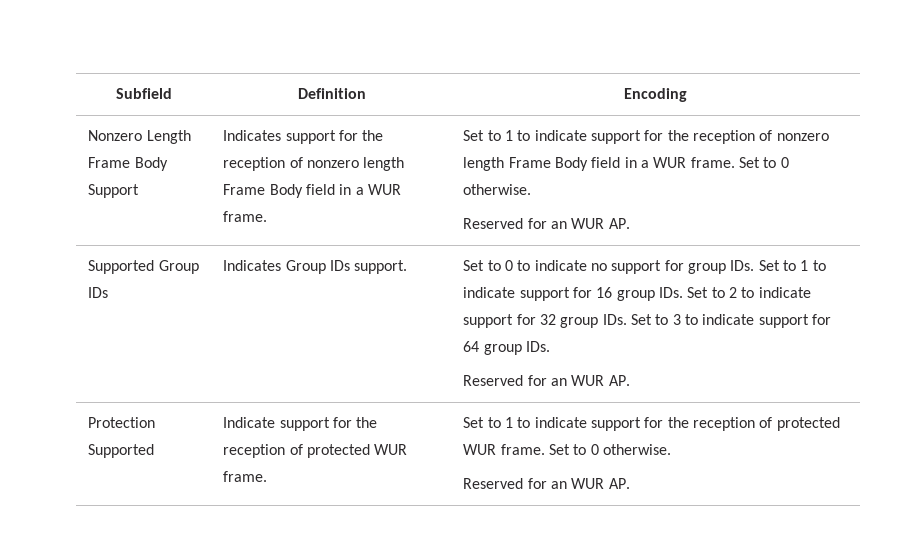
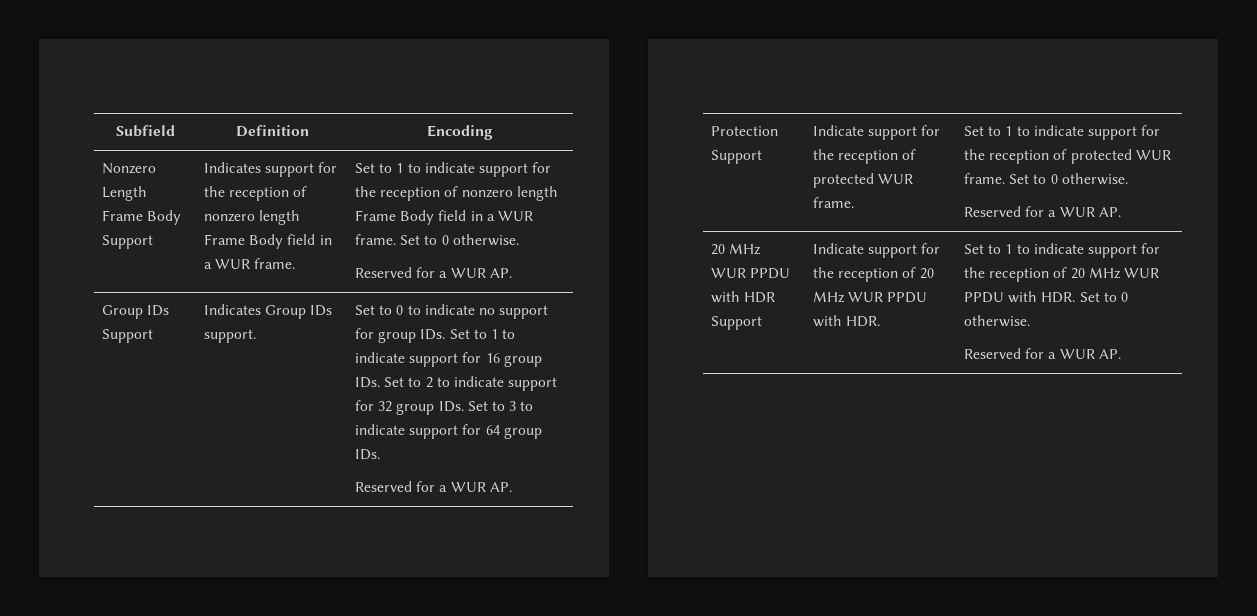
[551,218,630,229] [88,260,199,274] [88,287,109,298] an WUR AP. // Supported Group IDs -> [439,268,512,278] [102,305,170,319] [102,329,154,343] a WUR AP. // Group IDs Support
[551,378,568,386] an -> [439,485,448,492] a
[88,444,155,458] Supported -> [711,150,763,164] Support
[551,478,630,489] an WUR AP. -> [1048,207,1121,217] [711,243,762,255] [711,268,791,279] [711,291,776,303] [711,316,763,330] [813,243,941,258] [813,267,934,282] [813,291,928,303] [813,315,881,327] [964,243,1161,258] [964,267,1159,282] [964,291,1128,303] [964,315,1031,327] [964,348,1121,359] a WUR AP. // 20 MHz WUR PPDU with HDR Support | Indicate support for the reception of 20 MHz WUR PPDU with HDR. | Set to 1 to indicate support for the reception of 20 MHz WUR PPDU with HDR. Set to 0 otherwise. // Reserved for a WUR AP.

